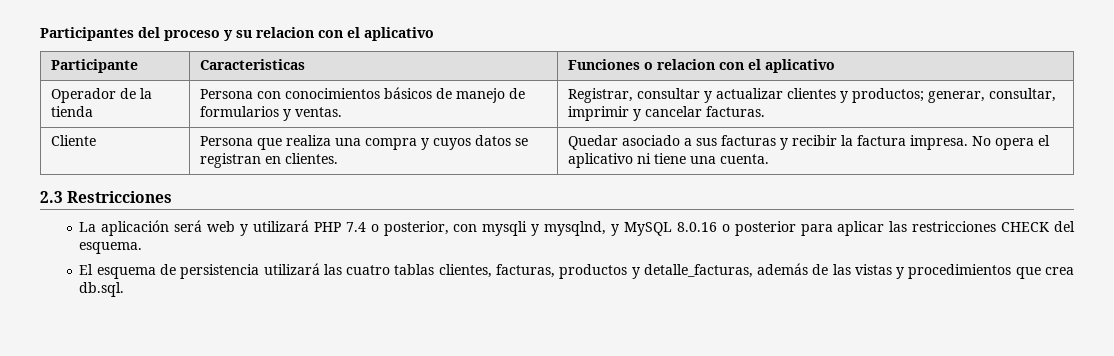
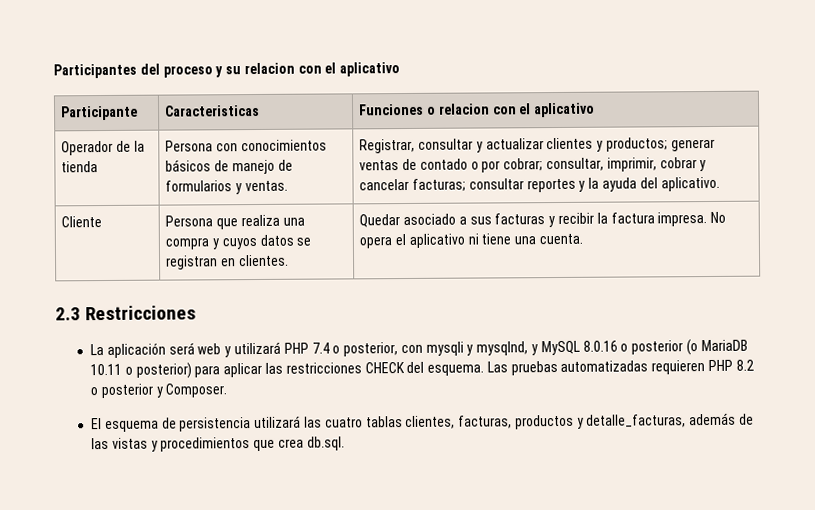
[927,88,1056,103] [567,106,765,121] generar, consultar, imprimir y cancelar facturas. -> [670,138,715,152] [359,157,707,173] [359,176,720,193] generar ventas de contado o por cobrar; consultar, imprimir, cobrar y cancelar facturas; consultar reportes y la ayuda del aplicativo.
(796, 228) none -> [685,339,748,356] [90,362,192,379] (o MariaDB 10.11 o posterior)
(143, 248) none -> [486,359,754,376] [90,383,228,399] Las pruebas automatizadas requieren PHP 8.2 o posterior y Composer.

